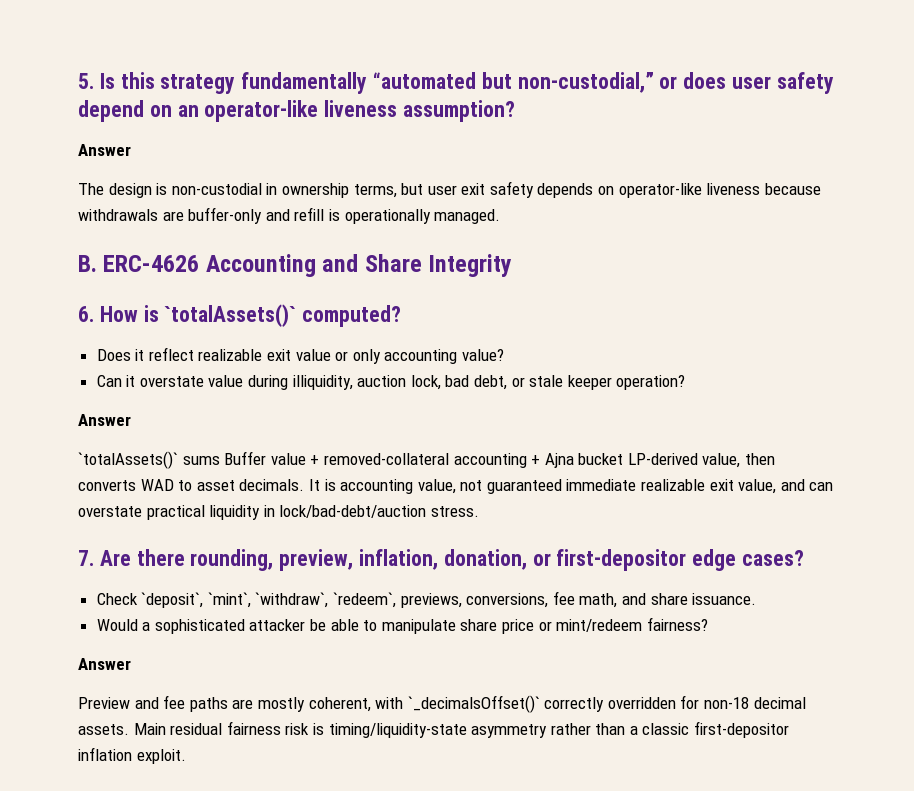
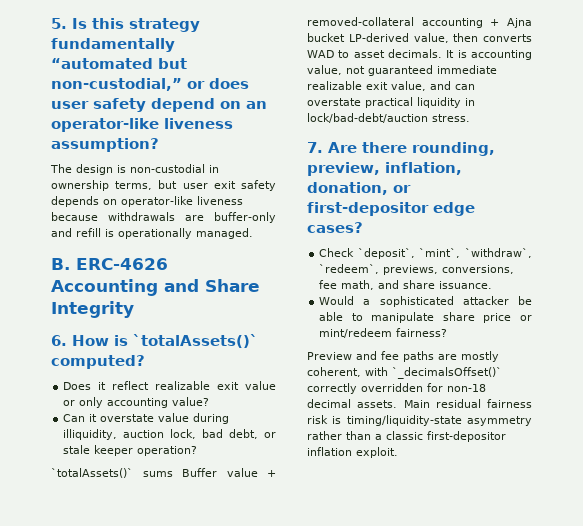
[78,144,131,156] // Answer -> (159, 145) none
[78,414,131,426] // Answer -> (198, 451) none
[78,658,131,670] // Answer -> (448, 332) none

